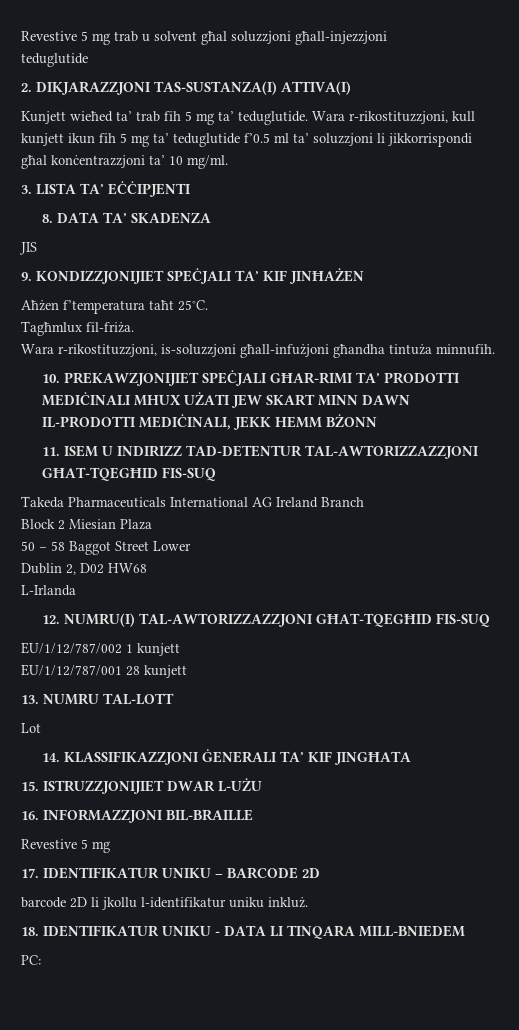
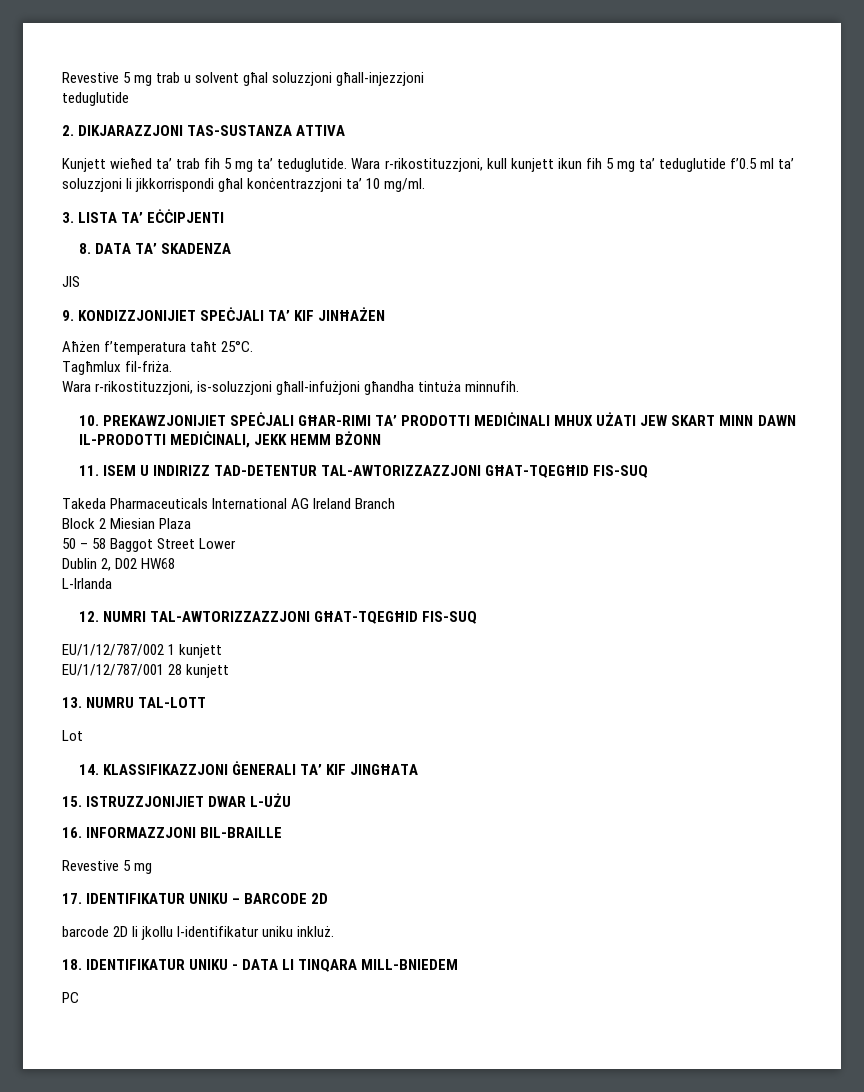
[154,81,351,95] TAS-SUSTANZA(I) ATTIVA(I) -> [187,125,346,136] TAS-SUSTANZA ATTIVA
[63,613,135,627] NUMRU(I) -> [102,611,146,622] NUMRI
[21,955,41,965] PC: -> [62,992,79,1003] PC

